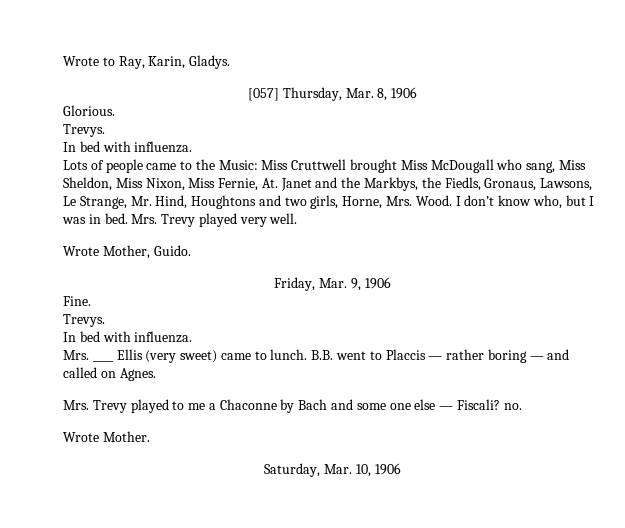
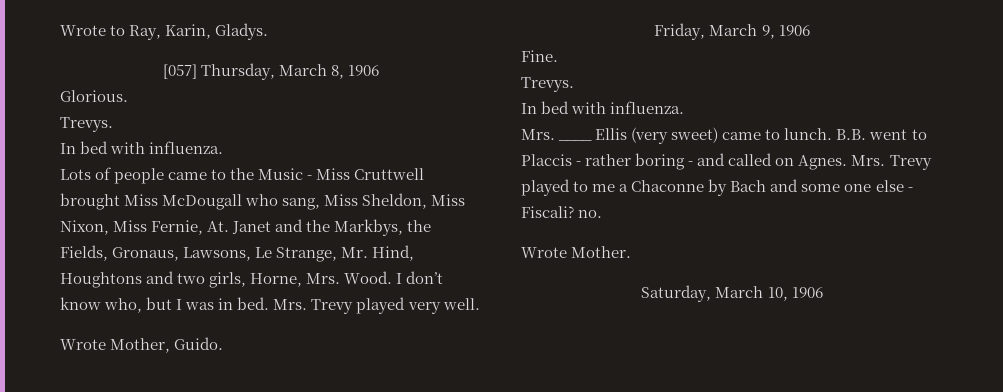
[345,88,374,98] Mar. -> [279,64,327,76] March
[218,160,258,170] Music: -> [258,168,313,180] Music -
[444,177,481,191] Fiedls, -> [60,245,108,261] Fields,
[319,278,348,288] Mar. -> [709,24,758,36] March
[428,356,443,360] — -> [576,161,582,166] -
[529,356,544,360] — -> [688,161,694,166] -
(156, 374) // -> (848, 162) none
[439,406,454,410] — -> [907,187,913,192] -
[324,464,353,474] Mar. -> [715,286,764,298] March

